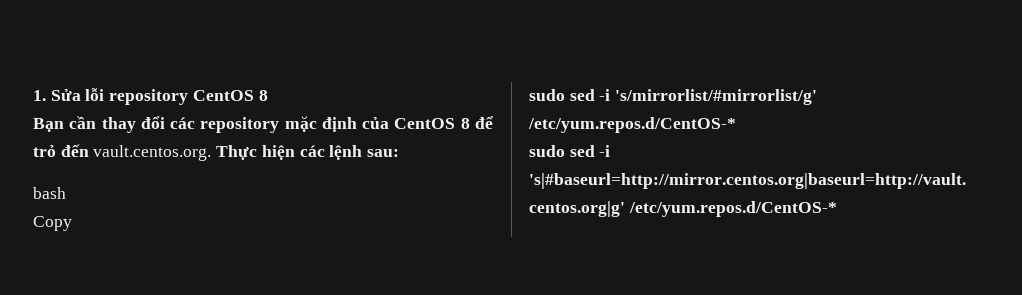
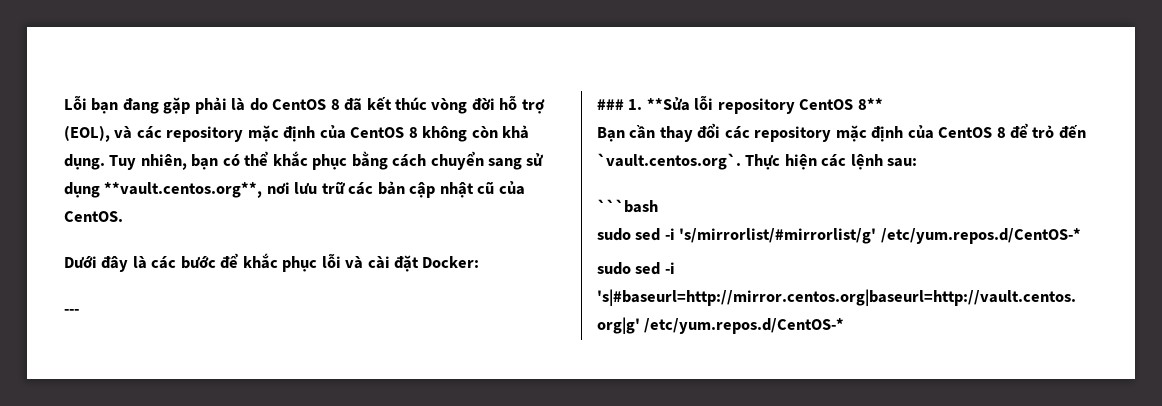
[33,89,81,101] 1. Sửa -> [64,96,545,114] [64,125,530,142] [64,151,544,170] [64,181,525,198] [64,211,123,222] [64,253,480,272] [64,309,79,314] [597,97,690,111] Lỗi bạn đang gặp phải là do CentOS 8 đã kết thúc vòng đời hỗ trợ (EOL), và các repository mặc định của CentOS 8 không còn khả dụng. Tuy nhiên, bạn có thể khắc phục bằng cách chuyển sang sử dụng **vault.centos.org**, nơi lưu trữ các bản cập nhật cũ của CentOS. // Dưới đây là các bước để khắc phục lỗi và cài đặt Docker: // --- // ### 1. **Sửa
[258,90,268,101] 8 -> [857,98,883,110] 8**
[93,145,212,161] vault.centos.org. -> [597,153,741,170] `vault.centos.org`.
[33,187,66,199] [33,216,72,231] bash // Copy -> [597,199,658,213] ```bash

